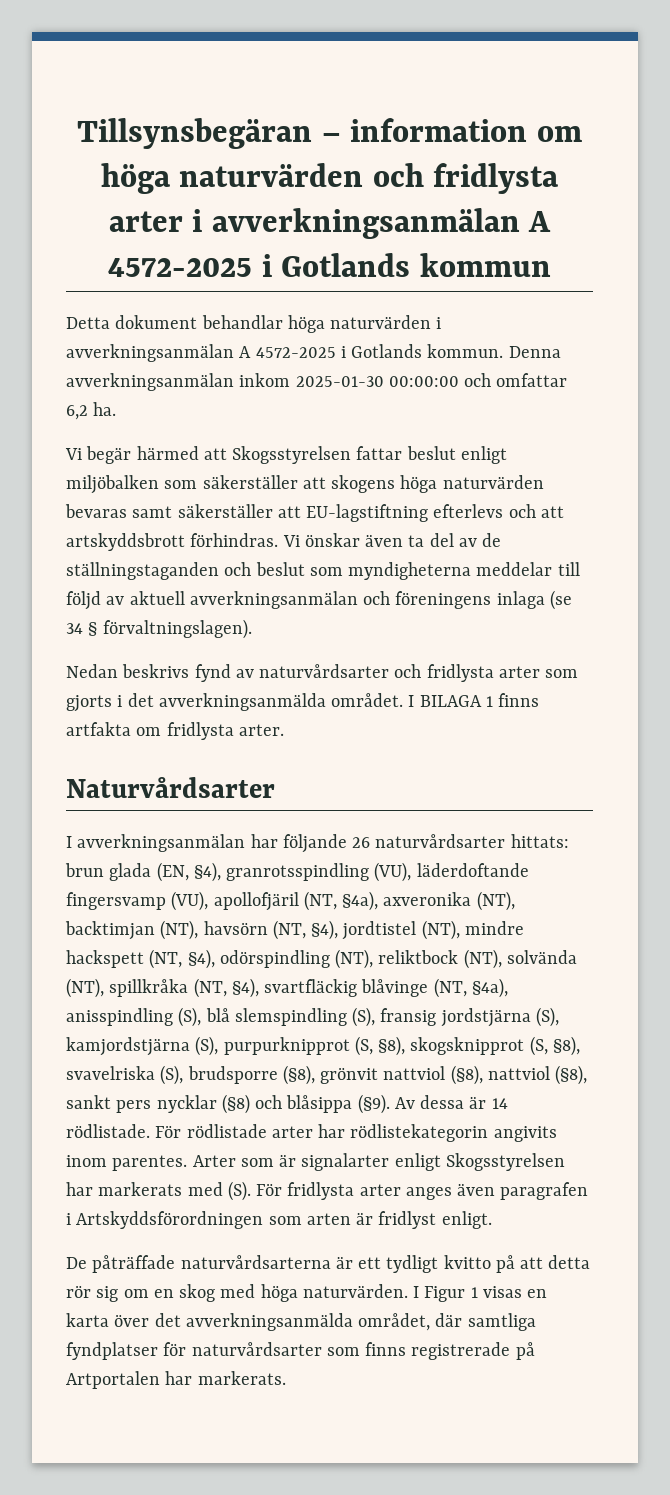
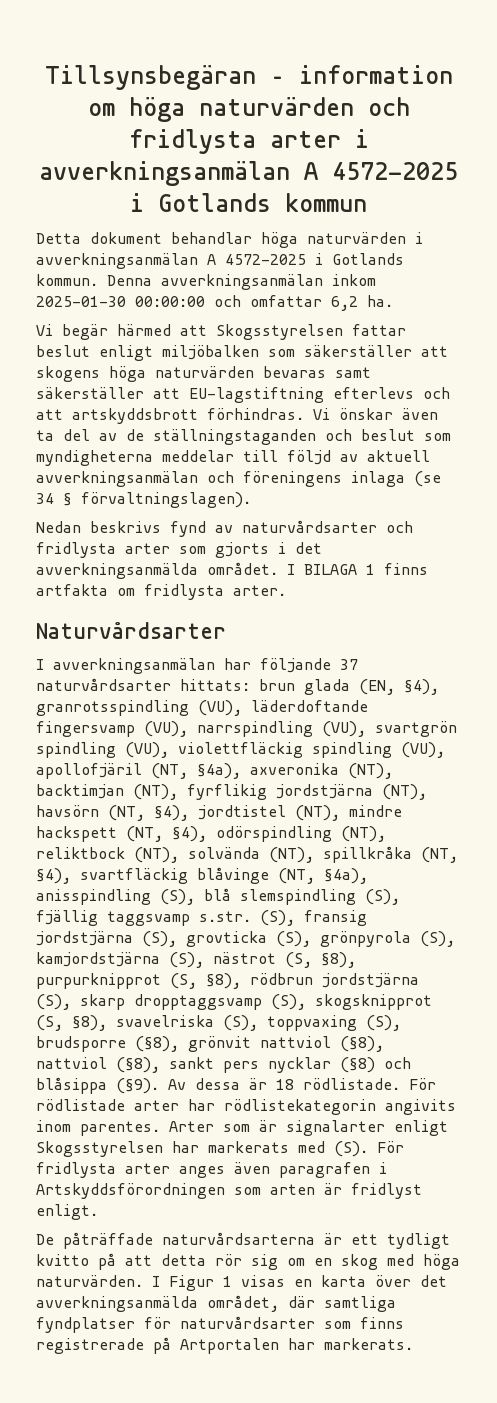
[352,837,371,848] 26 -> [340,659,358,670] 37
(209, 901) none -> [197,721,457,737] [36,742,445,758] narrspindling (VU), svartgrön spindling (VU), violettfläckig spindling (VU),
(199, 930) none -> [187,784,427,800] fyrflikig jordstjärna (NT),
[380,1007,559,1027] [66,1036,406,1056] fransig jordstjärna (S), kamjordstjärna (S), purpurknipprot (S, §8), -> [36,910,367,926] [36,931,455,947] [36,952,356,968] [36,973,419,989] [36,994,306,1010] fjällig taggsvamp s.str. (S), fransig jordstjärna (S), grovticka (S), grönpyrola (S), kamjordstjärna (S), nästrot (S, §8), purpurknipprot (S, §8), rödbrun jordstjärna (S), skarp dropptaggsvamp (S),
(184, 1075) none -> [267,1015,401,1031] toppvaxing (S),
[491,1098,508,1109] 14 -> [276,1079,294,1090] 18

